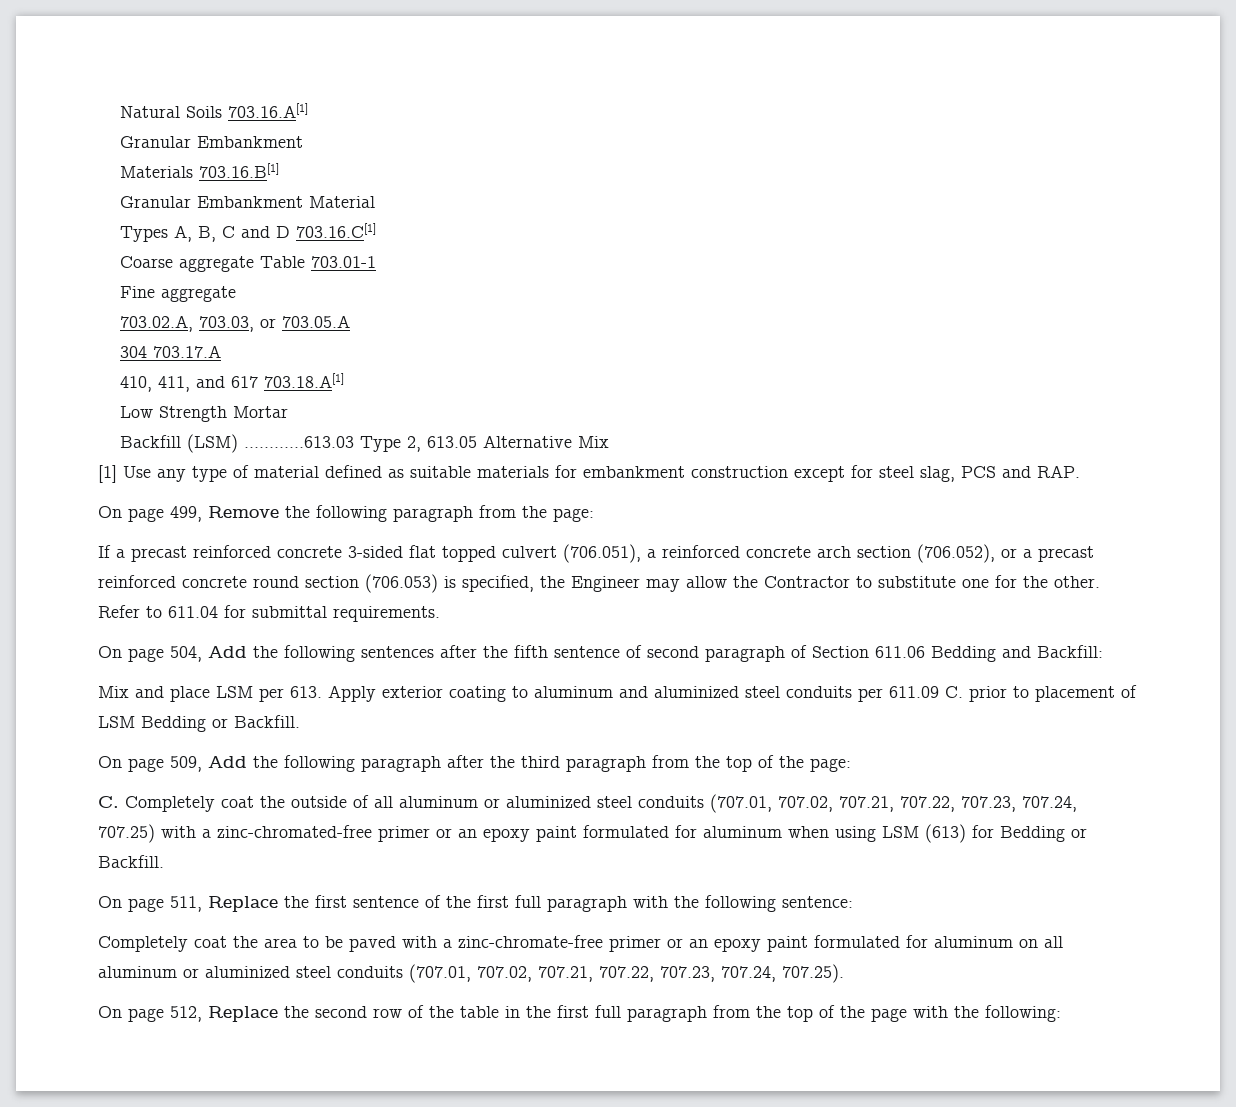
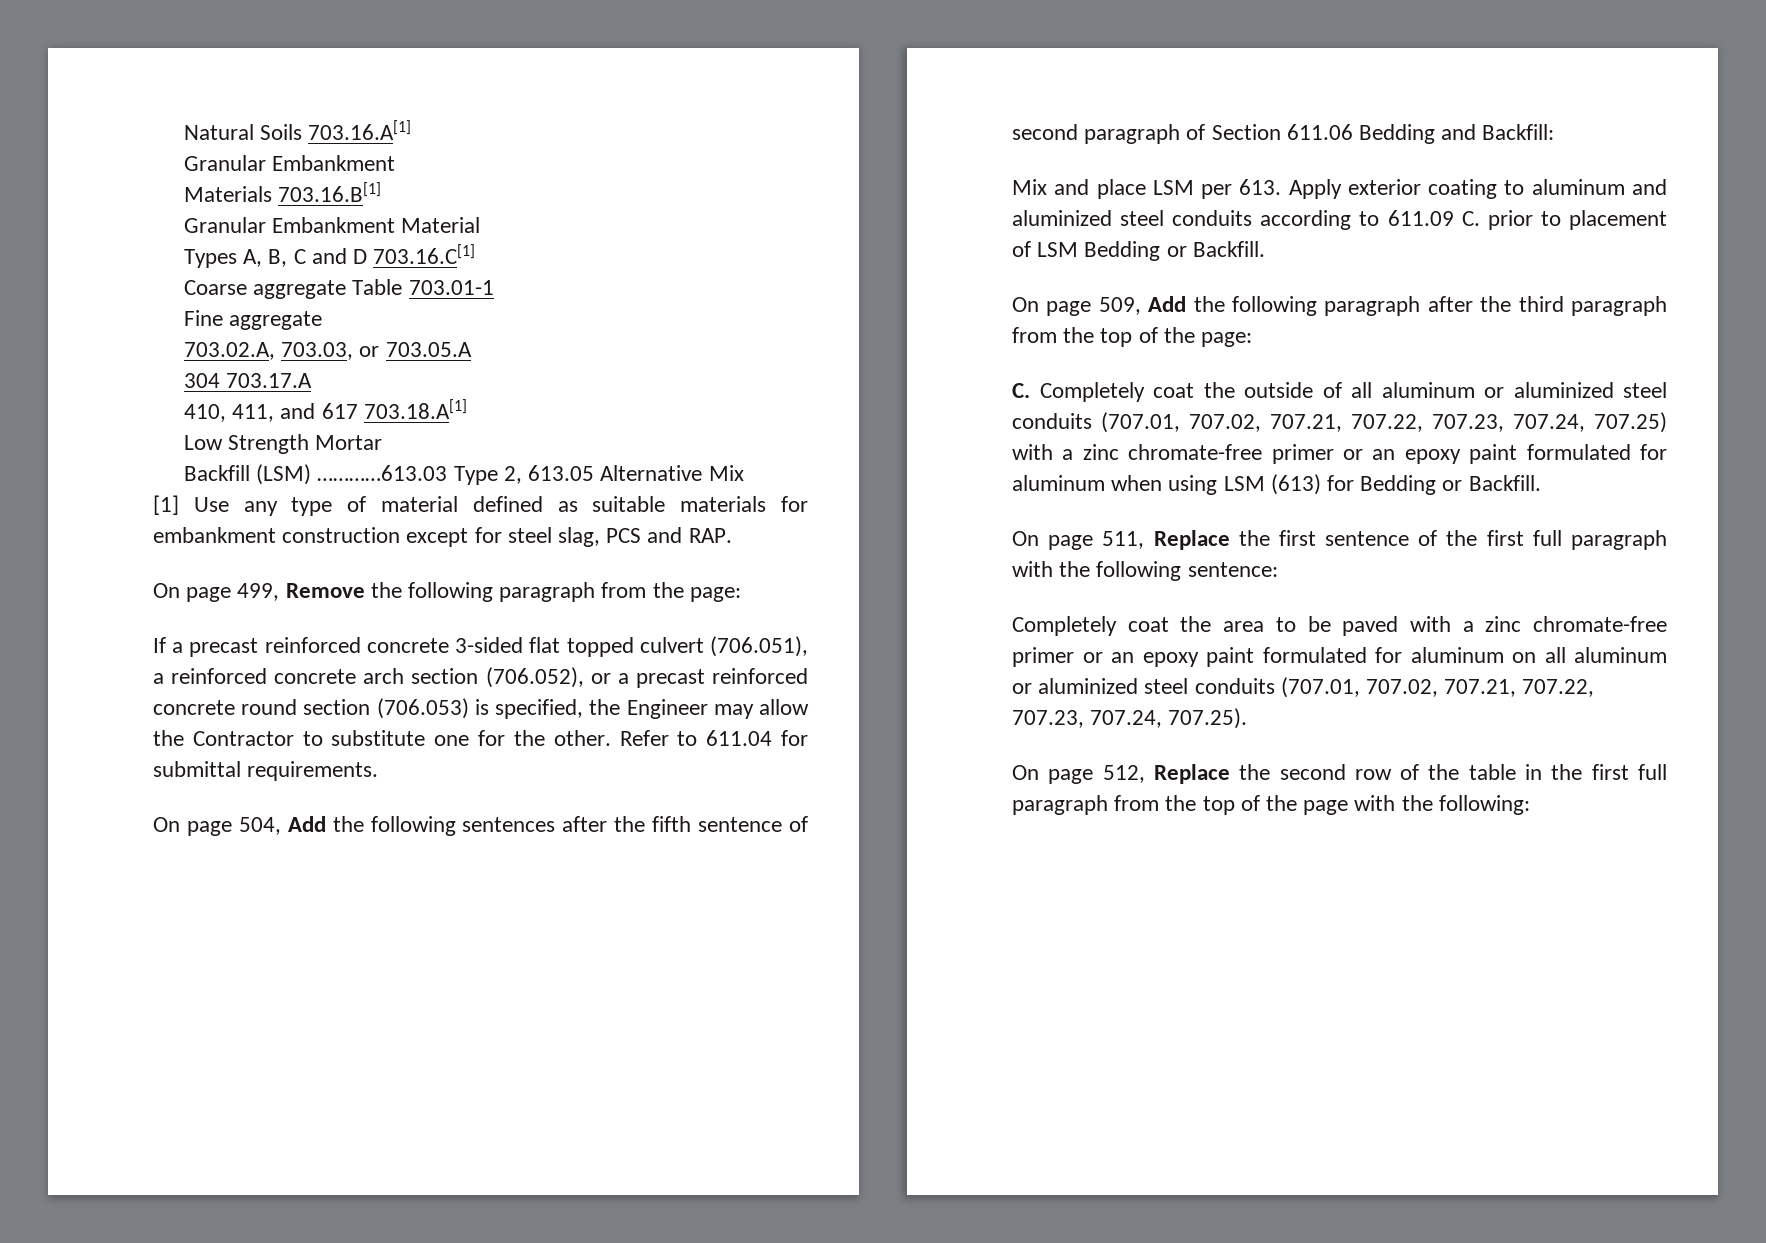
[858,688,883,702] per -> [1260,210,1380,230] according to
[217,825,372,838] zinc-chromated-free -> [1082,444,1263,460] zinc chromate-free
[458,935,603,948] zinc-chromate-free -> [1485,616,1667,632] zinc chromate-free

